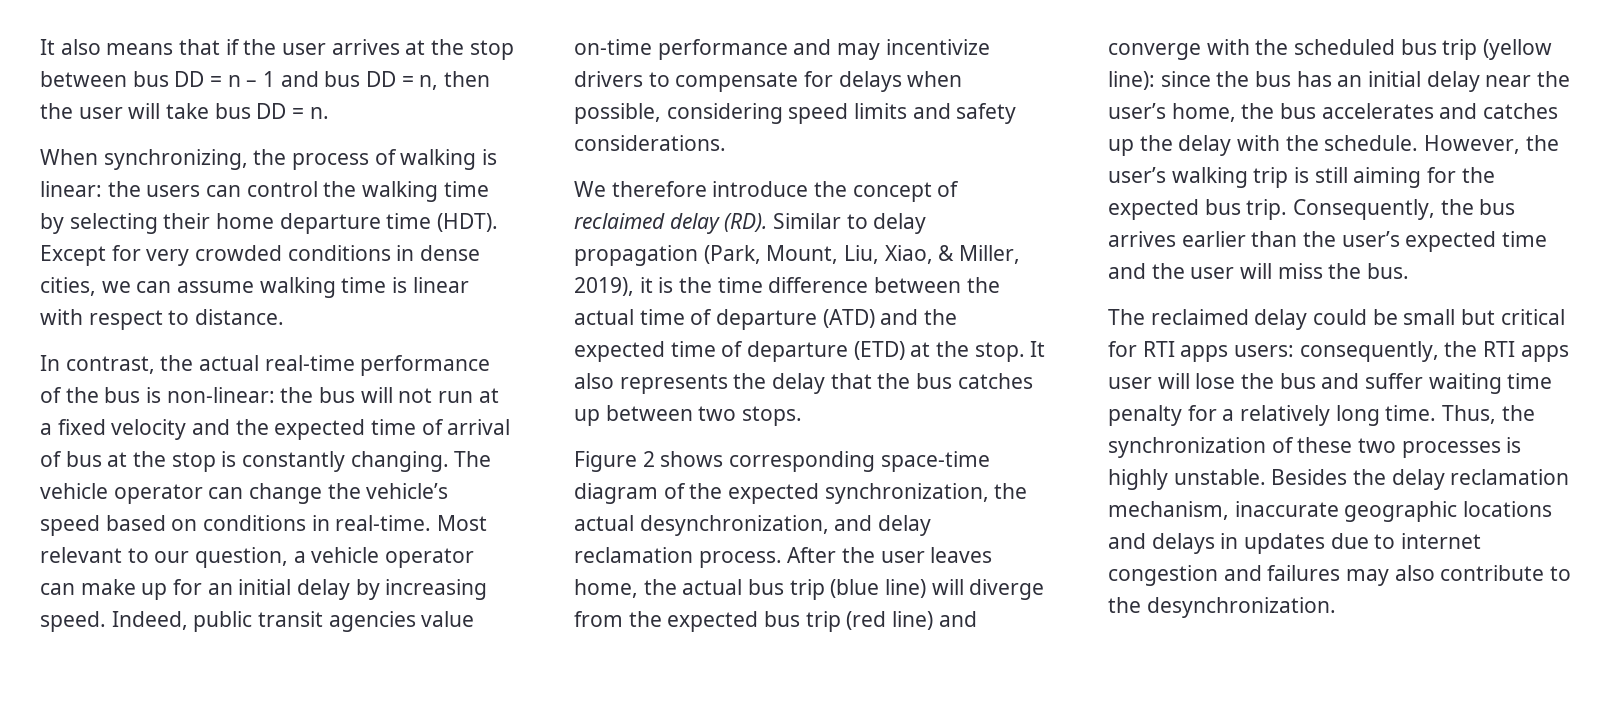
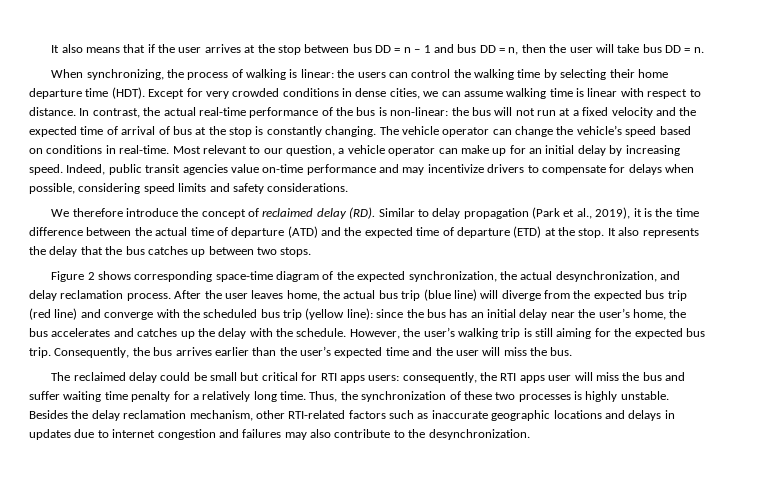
(285, 317) // -> (76, 111) none
[703,245,1021,264] (Park, Mount, Liu, Xiao, & Miller, -> [532,207,592,219] (Park et al.,
[1195,373,1236,389] lose -> [595,372,619,381] miss
(1229, 510) none -> [255,410,429,419] other RTI-related factors such as

